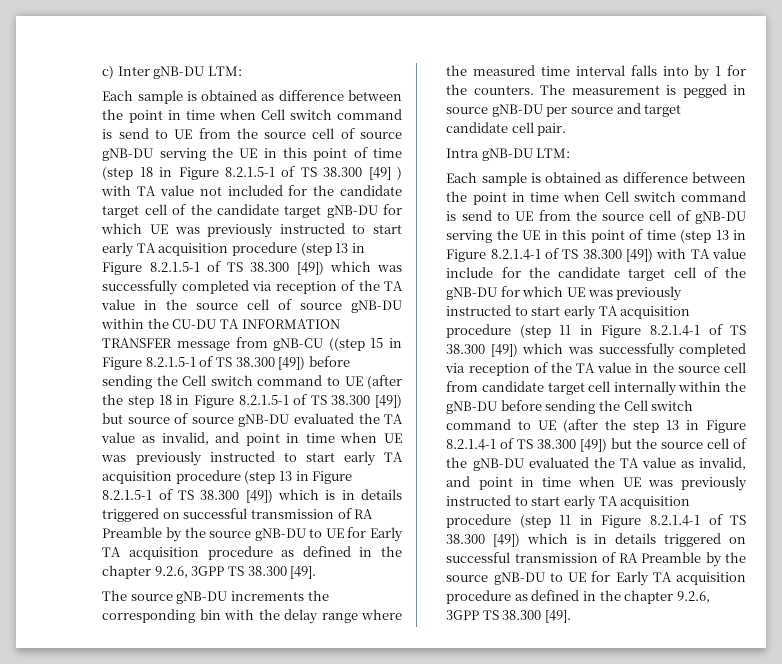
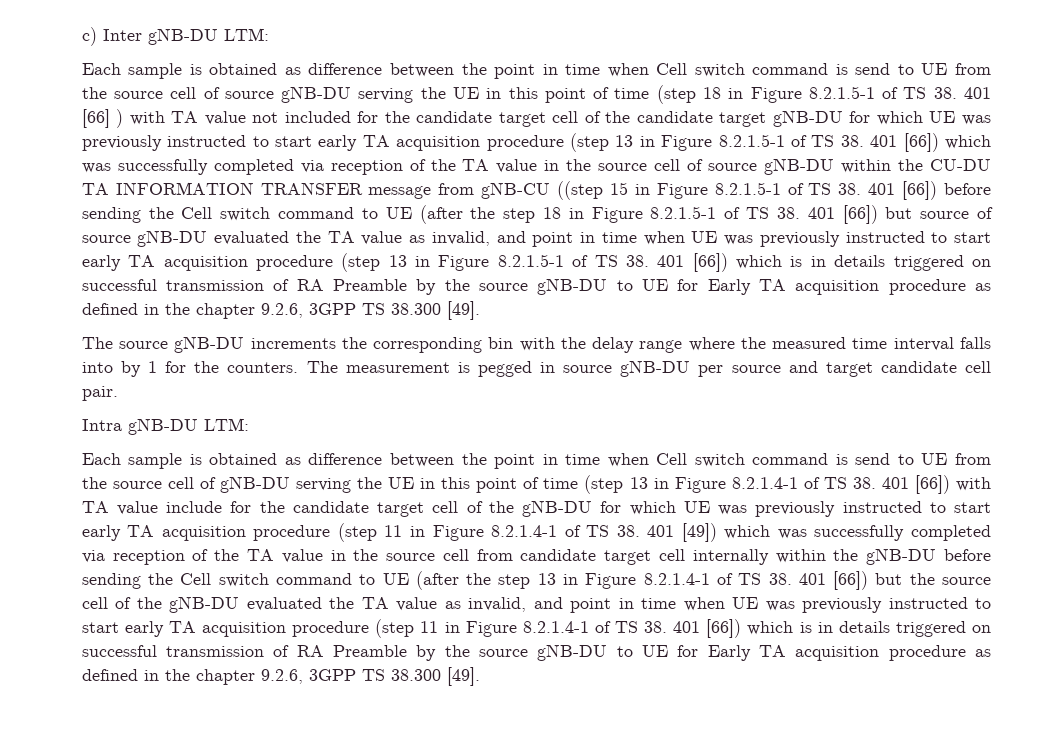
[323,167,391,180] 38.300 [49] -> [933,87,991,99] [81,109,110,128] 38. 401 [66]
[250,261,324,275] 38.300 [49]) -> [840,133,939,152] 38. 401 [66])
[235,356,306,370] 38.300 [49]) -> [838,181,938,200] 38. 401 [66])
[331,394,402,408] 38.300 [49]) -> [776,205,878,224] 38. 401 [66])
[200,489,273,503] 38.300 [49]) -> [625,253,728,272] 38. 401 [66])
[582,248,654,262] 38.300 [49]) -> [852,475,950,494] 38. 401 [66])
[446,344,486,354] 38.300 -> [616,525,675,537] 38. 401
[537,438,608,452] 38.300 [49]) -> [768,571,869,590] 38. 401 [66])
[446,533,521,547] 38.300 [49]) -> [644,619,742,638] 38. 401 [66])

